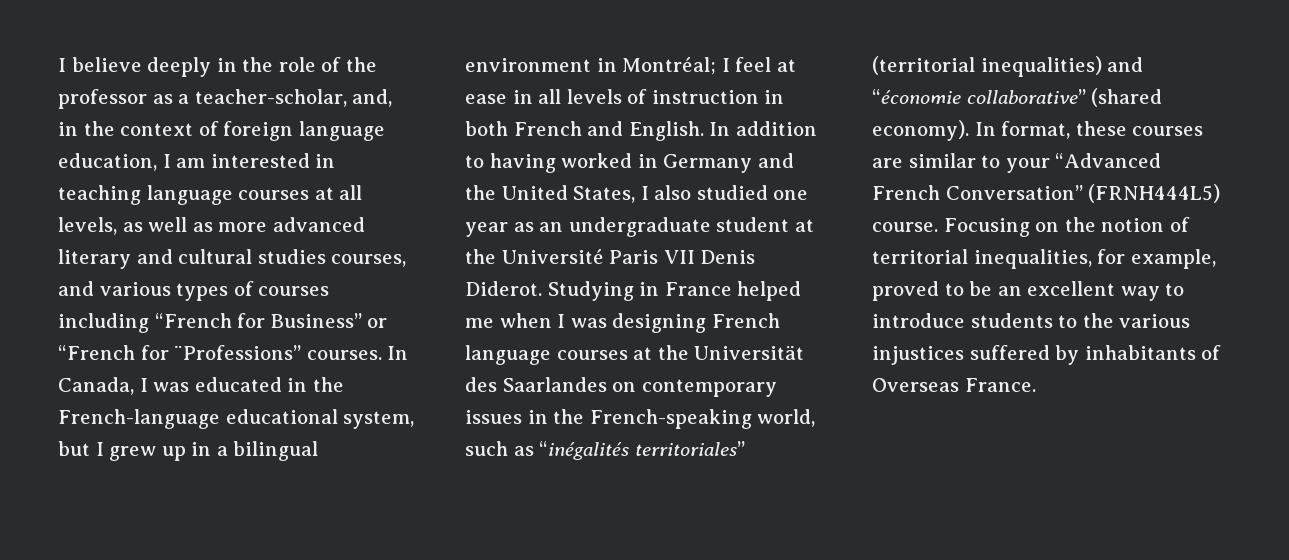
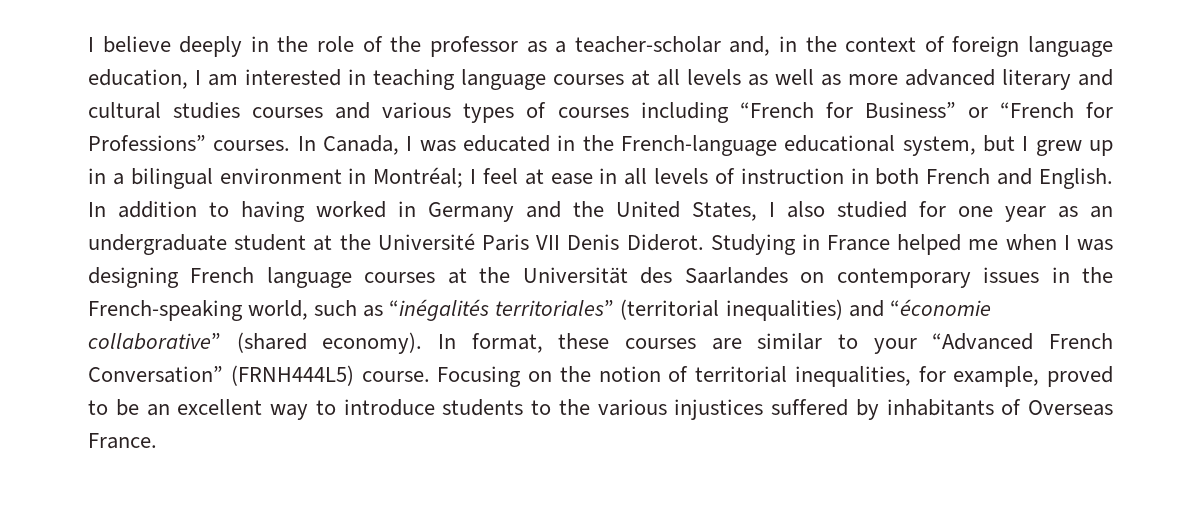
[194,89,347,107] teacher-scholar, -> [574,36,721,53] teacher-scholar
[58,217,117,235] levels, -> [687,69,741,85] levels
[331,254,407,267] courses, -> [252,107,324,118] courses
[174,345,302,360] ¨Professions” -> [88,135,206,151] Professions”
(768, 192) none -> [919,201,946,217] for

